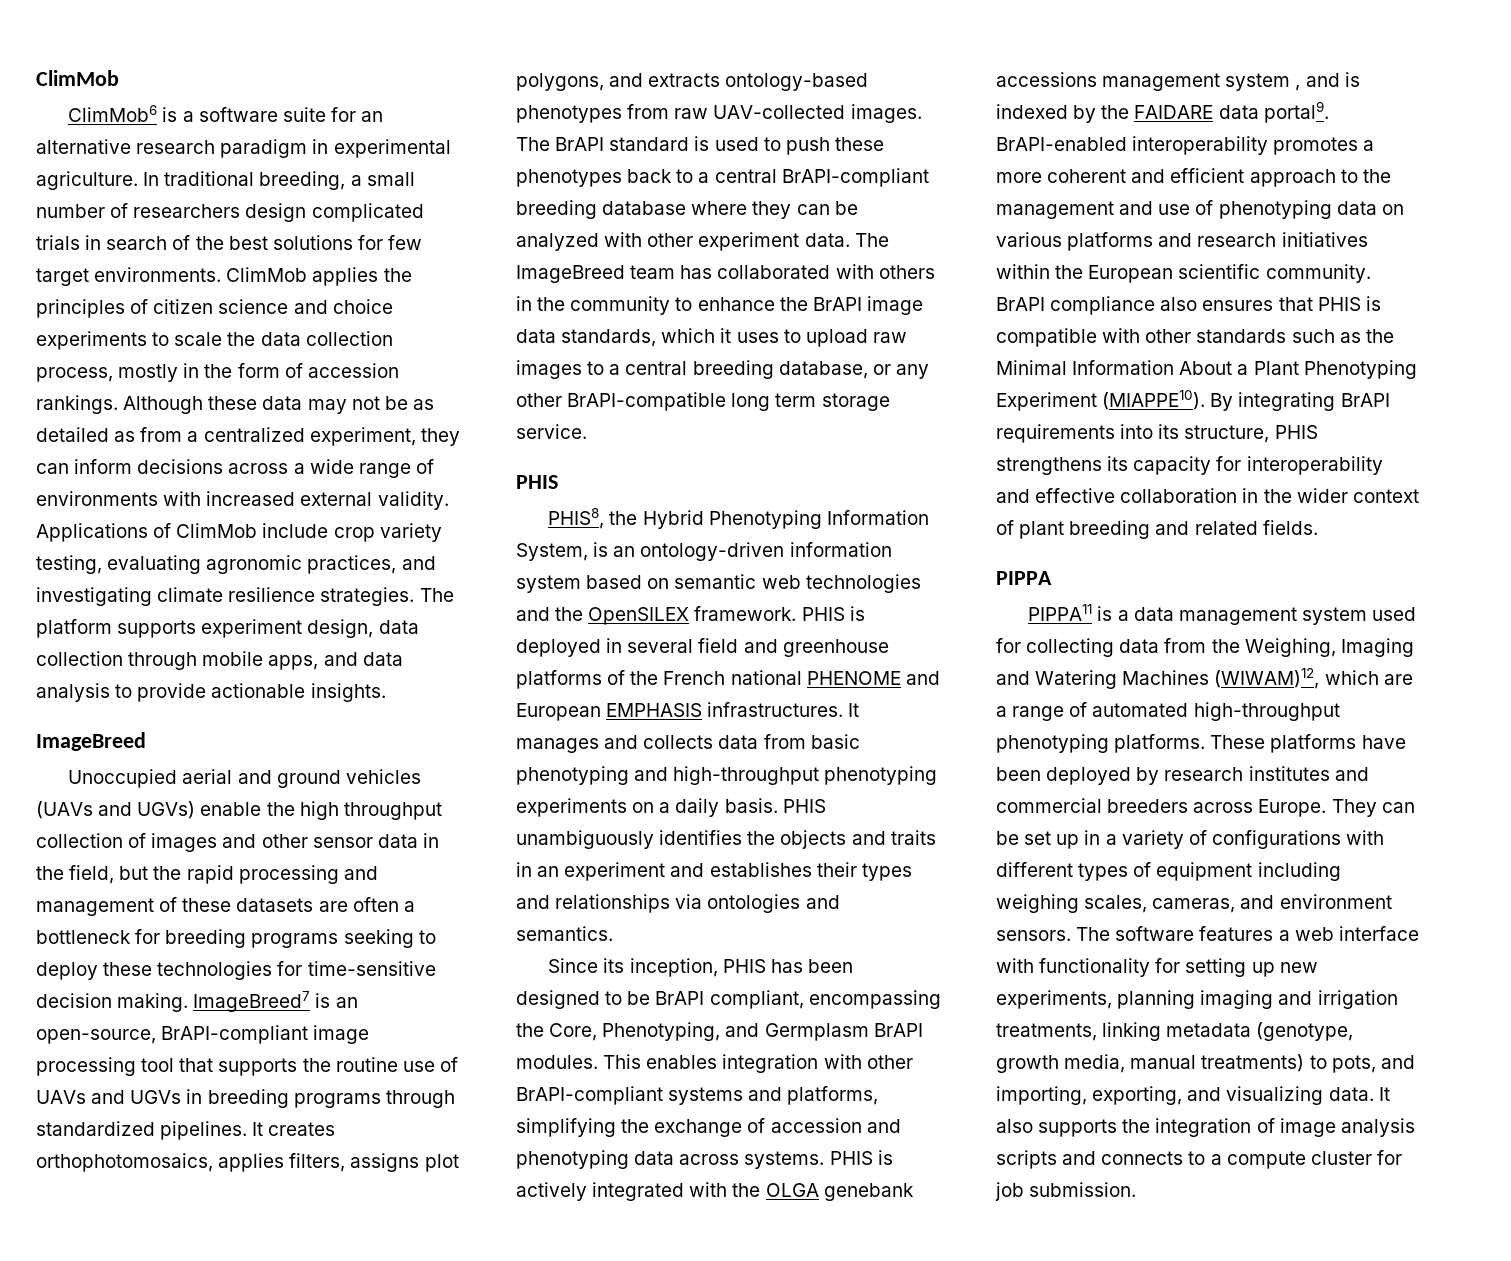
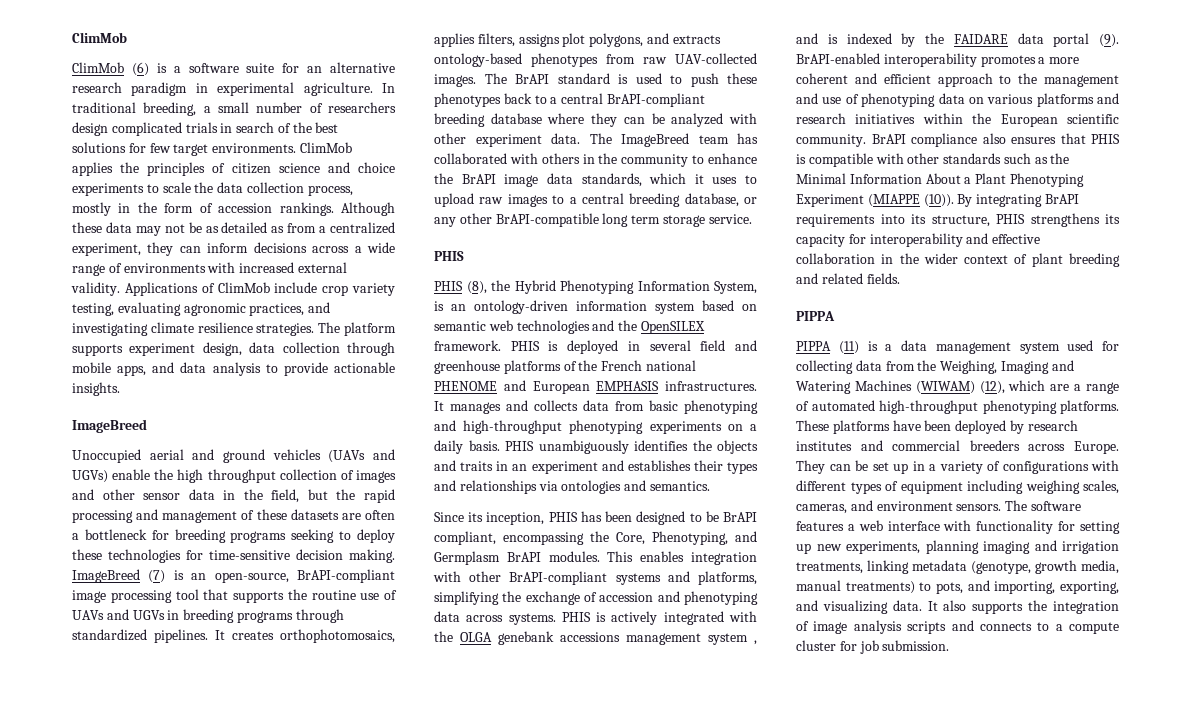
[68,105,158,122] ClimMob6 -> [72,62,149,76] ClimMob (6)
[193,991,311,1012] ImageBreed7 -> [72,569,166,583] ImageBreed (7)
[548,508,605,529] PHIS8, -> [434,281,487,294] PHIS (8),
[1263,101,1329,123] portal9. -> [1053,33,1119,47] portal (9).
[1102,390,1206,410] (MIAPPE10). -> [867,194,954,207] (MIAPPE (10)).
[1028,604,1093,621] PIPPA11 -> [796,341,859,354] PIPPA (11)
[1214,668,1320,689] (WIWAM)12, -> [915,381,1005,394] (WIWAM) (12),

